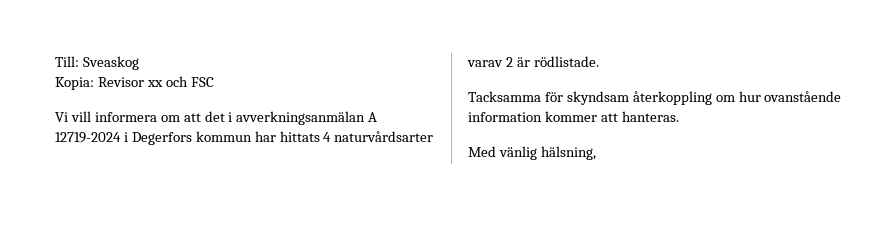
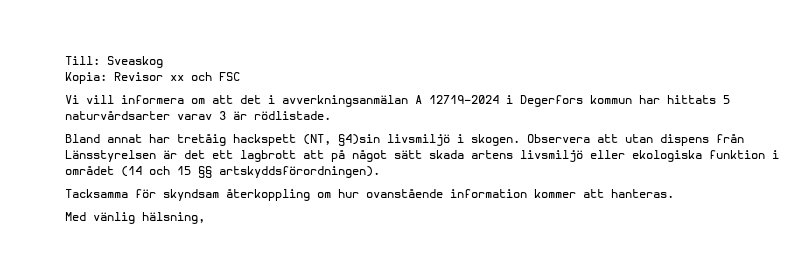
[323,132,332,142] 4 -> [723,95,730,104] 5
[505,57,513,67] 2 -> [219,111,226,120] 3
(599, 61) none -> [65,134,744,146] [65,150,779,162] [65,166,380,178] // Bland annat har tretåig hackspett (NT, §4)sin livsmiljö i skogen. Observera att utan dispens från Länsstyrelsen är det ett lagbrott att på något sätt skada artens livsmiljö eller ekologiska funktion i området (14 och 15 §§ artskyddsförordningen).

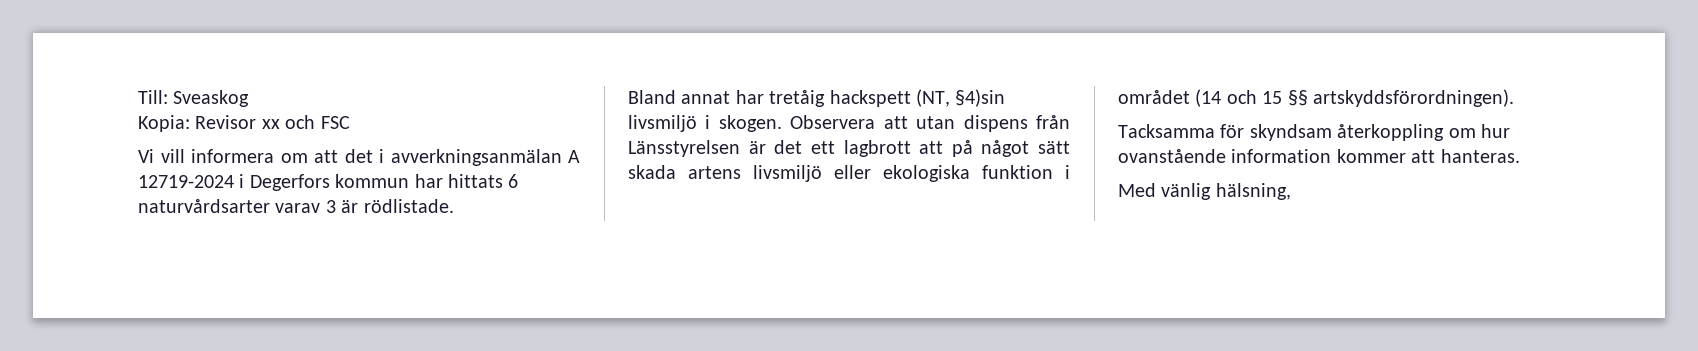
[723,95,730,104] 5 -> [508,174,519,188] 6

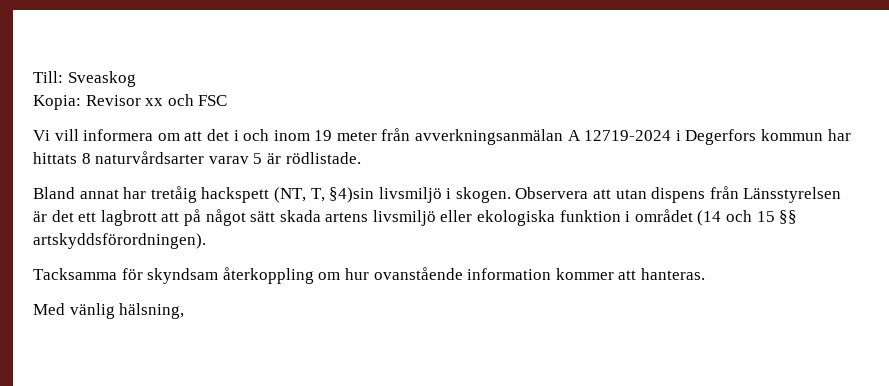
(384, 156) none -> [243,128,411,141] och inom 19 meter från
[508,174,519,188] 6 -> [81,153,91,164] 8
[325,200,336,213] 3 -> [253,153,263,164] 5
(950, 98) none -> [310,188,325,202] T,

